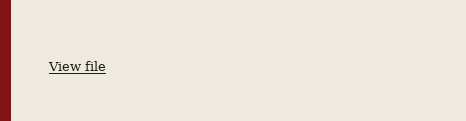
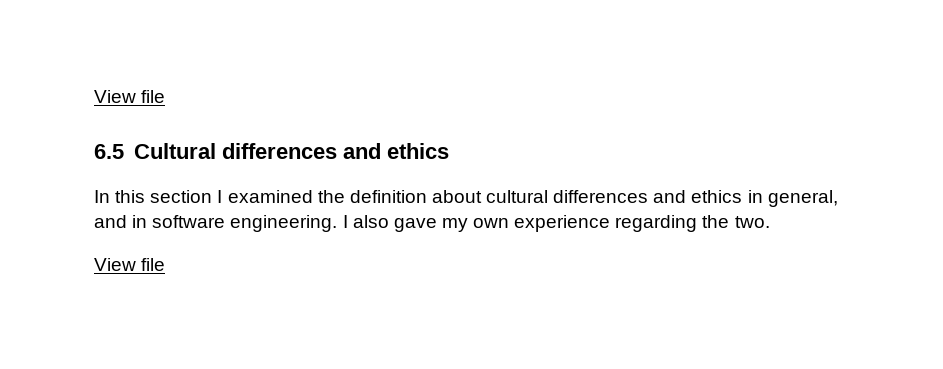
[48,61,106,71] View file -> [94,90,166,103] [94,143,449,159] [94,190,838,207] [94,215,770,232] [94,258,166,271] View file // 6.5 Cultural differences and ethics // In this section I examined the definition about cultural differences and ethics in general, and in software engineering. I also gave my own experience regarding the two. // View file

